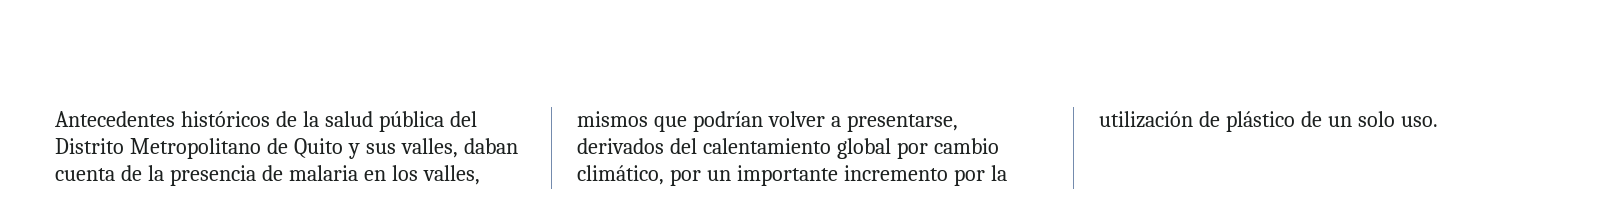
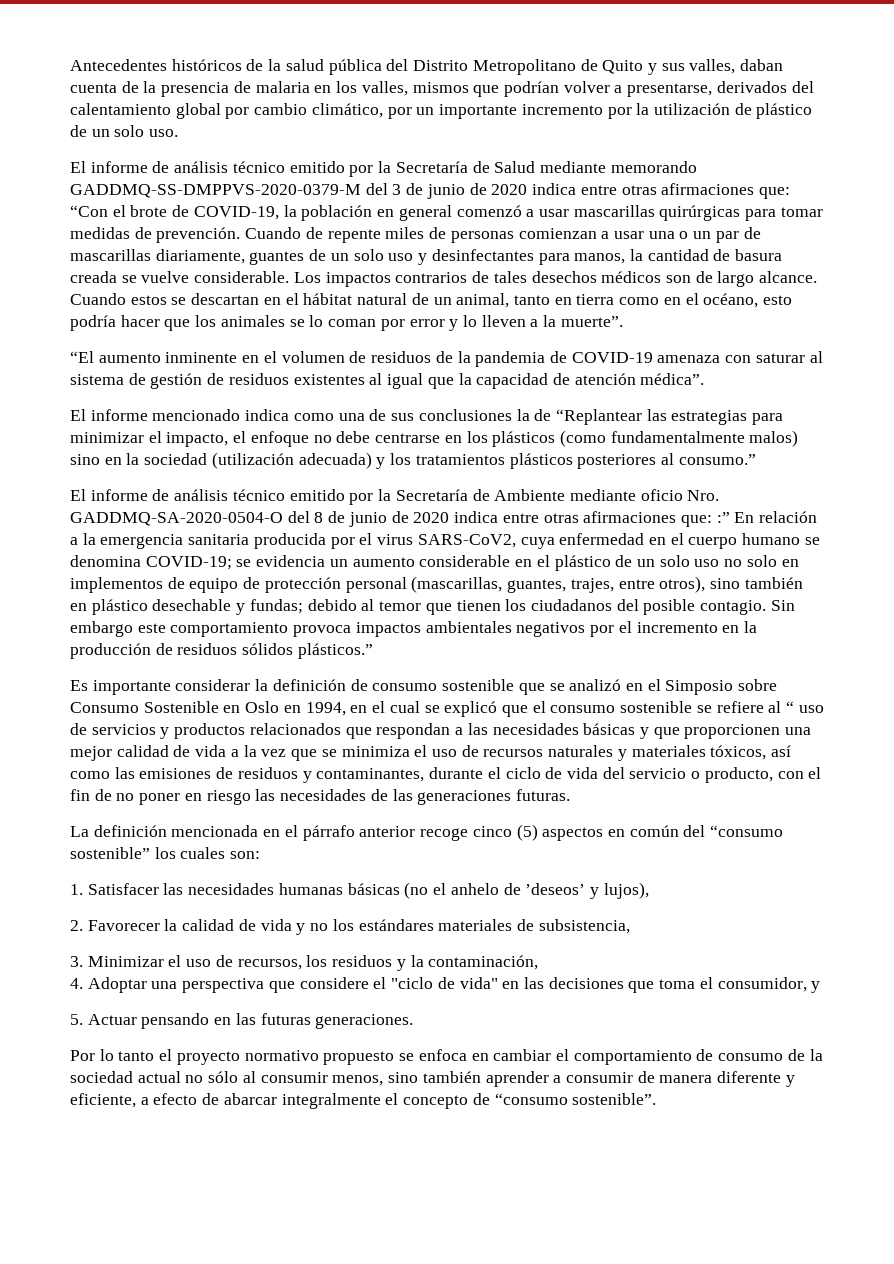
(1438, 121) none -> [70,161,697,177] [70,183,790,199] [70,205,823,221] [70,227,761,243] [70,249,783,265] [70,271,818,287] [70,293,793,308] [70,315,623,331] [70,351,823,367] [70,373,705,389] [70,409,784,425] [70,430,799,447] [70,452,756,469] [70,489,720,505] [70,511,818,527] [70,533,820,549] [70,555,799,571] [70,576,803,593] [70,599,795,615] [70,621,757,637] [70,643,373,659] [70,679,778,695] [70,701,824,717] [70,723,812,739] [70,745,792,761] [70,767,822,783] [70,789,570,805] [70,824,784,841] [70,847,261,859] [70,882,649,899] [70,919,630,935] [70,955,539,971] [70,977,821,993] [70,1013,414,1029] [70,1049,823,1065] [70,1071,795,1087] [70,1093,657,1109] // El informe de análisis técnico emitido por la Secretaría de Salud mediante memorando GADDMQ-SS-DMPPVS-2020-0379-M del 3 de junio de 2020 indica entre otras afirmaciones que: “Con el brote de COVID-19, la población en general comenzó a usar mascarillas quirúrgicas para tomar medidas de prevención. Cuando de repente miles de personas comienzan a usar una o un par de mascarillas diariamente, guantes de un solo uso y desinfectantes para manos, la cantidad de basura creada se vuelve considerable. Los impactos contrarios de tales desechos médicos son de largo alcance. Cuando estos se descartan en el hábitat natural de un animal, tanto en tierra como en el océano, esto podría hacer que los animales se lo coman por error y lo lleven a la muerte”. // “El aumento inminente en el volumen de residuos de la pandemia de COVID-19 amenaza con saturar al sistema de gestión de residuos existentes al igual que la capacidad de atención médica”. // El informe mencionado indica como una de sus conclusiones la de “Replantear las estrategias para minimizar el impacto, el enfoque no debe centrarse en los plásticos (como fundamentalmente malos) sino en la sociedad (utilización adecuada) y los tratamientos plásticos posteriores al consumo.” // El informe de análisis técnico emitido por la Secretaría de Ambiente mediante oficio Nro. GADDMQ-SA-2020-0504-O del 8 de junio de 2020 indica entre otras afirmaciones que: :” En relación a la emergencia sanitaria producida por el virus SARS-CoV2, cuya enfermedad en el cuerpo humano se denomina COVID-19; se evidencia un aumento considerable en el plástico de un solo uso no solo en implementos de equipo de protección personal (mascarillas, guantes, trajes, entre otros), sino también en plástico desechable y fundas; debido al temor que tienen los ciudadanos del posible contagio. Sin embargo este comportamiento provoca impactos ambientales negativos por el incremento en la producción de residuos sólidos plásticos.” // Es importante considerar la definición de consumo sostenible que se analizó en el Simposio sobre Consumo Sostenible en Oslo en 1994, en el cual se explicó que el consumo sostenible se refiere al “ uso de servicios y productos relacionados que respondan a las necesidades básicas y que proporcionen una mejor calidad de vida a la vez que se minimiza el uso de recursos naturales y materiales tóxicos, así como las emisiones de residuos y contaminantes, durante el ciclo de vida del servicio o producto, con el fin de no poner en riesgo las necesidades de las generaciones futuras. // La definición mencionada en el párrafo anterior recoge cinco (5) aspectos en común del “consumo sostenible” los cuales son: // 1. Satisfacer las necesidades humanas básicas (no el anhelo de ’deseos’ y lujos), // 2. Favorecer la calidad de vida y no los estándares materiales de subsistencia, // 3. Minimizar el uso de recursos, los residuos y la contaminación, // 4. Adoptar una perspectiva que considere el "ciclo de vida" en las decisiones que toma el consumidor, y // 5. Actuar pensando en las futuras generaciones. // Por lo tanto el proyecto normativo propuesto se enfoca en cambiar el comportamiento de consumo de la sociedad actual no sólo al consumir menos, sino también aprender a consumir de manera diferente y eficiente, a efecto de abarcar integralmente el concepto de “consumo sostenible”.

